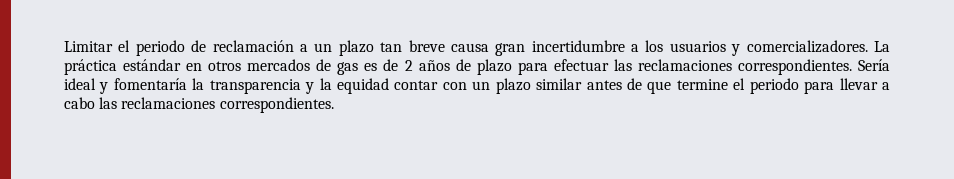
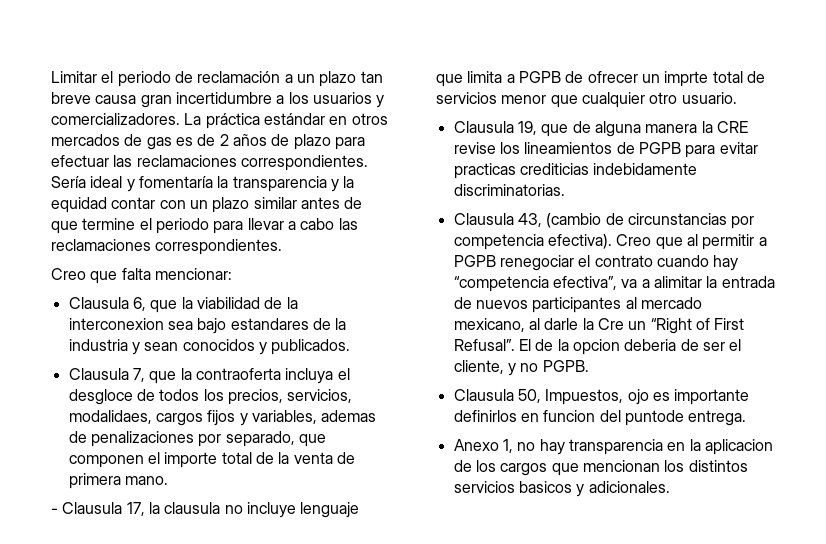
(334, 105) none -> [51,268,232,284] [68,297,298,313] [68,318,347,334] [68,339,351,355] [68,368,350,384] [68,389,353,405] [68,410,377,426] [68,431,326,447] [68,452,355,468] [68,473,168,489] [51,502,360,518] [436,71,765,87] [436,92,737,108] [453,121,748,137] [453,142,758,158] [453,163,698,179] [453,184,565,196] [453,213,755,229] [453,234,767,250] [453,255,739,271] [453,276,775,292] [453,297,702,313] [453,318,745,334] [453,339,742,355] [453,360,589,376] [453,389,750,405] [453,410,747,426] [453,439,773,455] [453,460,748,476] [453,481,670,497] // Creo que falta mencionar: // Clausula 6, que la viabilidad de la interconexion sea bajo estandares de la industria y sean conocidos y publicados. // Clausula 7, que la contraoferta incluya el desgloce de todos los precios, servicios, modalidaes, cargos fijos y variables, ademas de penalizaciones por separado, que componen el importe total de la venta de primera mano. // - Clausula 17, la clausula no incluye lenguaje que limita a PGPB de ofrecer un imprte total de servicios menor que cualquier otro usuario. // Clausula 19, que de alguna manera la CRE revise los lineamientos de PGPB para evitar practicas crediticias indebidamente discriminatorias. // Clausula 43, (cambio de circunstancias por competencia efectiva). Creo que al permitir a PGPB renegociar el contrato cuando hay “competencia efectiva”, va a alimitar la entrada de nuevos participantes al mercado mexicano, al darle la Cre un “Right of First Refusal”. El de la opcion deberia de ser el cliente, y no PGPB. // Clausula 50, Impuestos, ojo es importante definirlos en funcion del puntode entrega. // Anexo 1, no hay transparencia en la aplicacion de los cargos que mencionan los distintos servicios basicos y adicionales.

